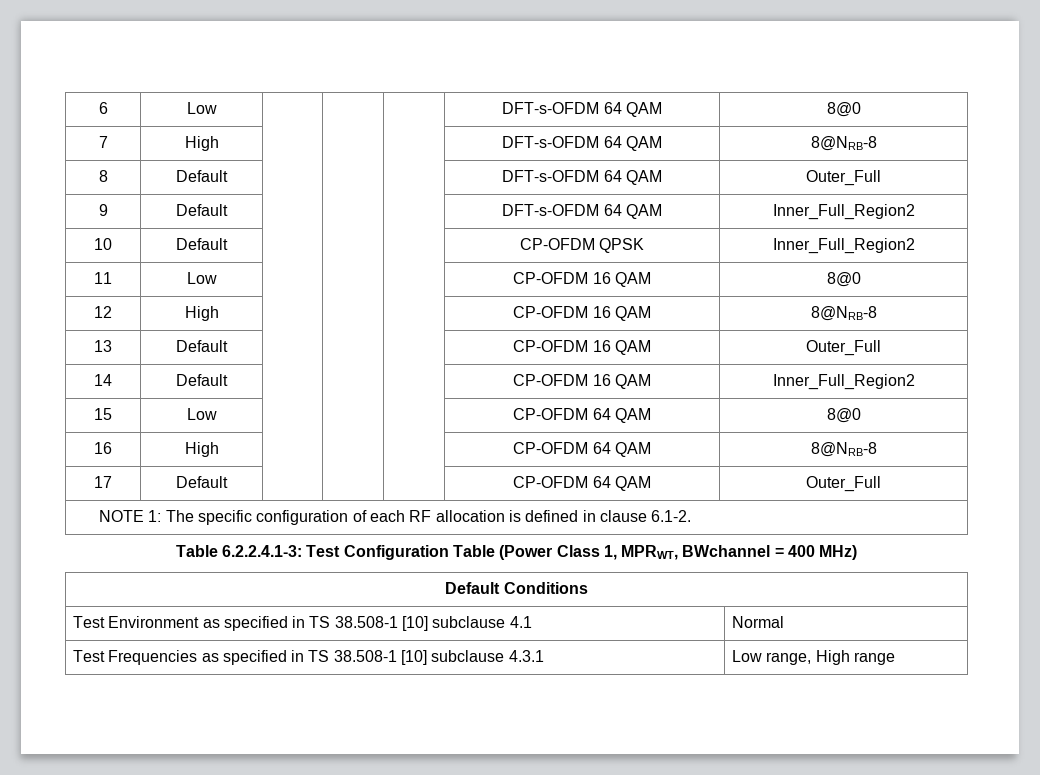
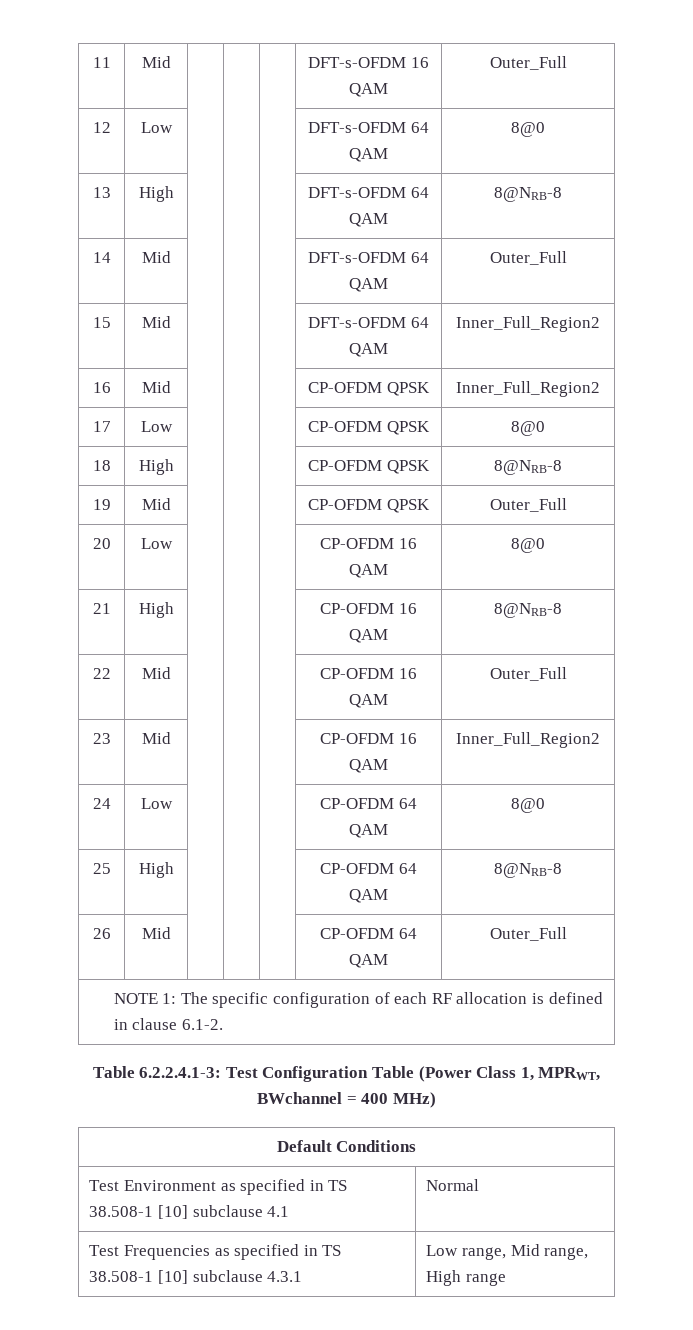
[98,102,108,114] 6 -> [92,57,111,68] [141,56,171,68] [308,57,429,68] [349,83,388,97] [489,56,567,70] [92,122,111,133] 11 | Mid | | | | DFT-s-OFDM 16 QAM | Outer_Full // 12
[98,136,108,148] 7 -> [92,187,111,198] 13
[98,170,108,182] [176,170,228,182] 8 | Default -> [92,252,111,263] [141,251,171,263] 14 | Mid
[98,204,108,216] [176,204,228,216] 9 | Default -> [92,317,111,328] [141,316,171,328] 15 | Mid
[94,238,112,250] [176,238,228,250] 10 | Default -> [92,382,111,393] [141,381,171,393] 16 | Mid
[94,272,112,284] 11 -> [92,421,111,432] [140,421,173,432] [308,421,430,435] [511,421,545,436] [92,460,111,471] [138,459,174,475] [308,460,430,474] [494,460,562,475] [92,499,111,510] [141,498,171,510] [308,499,430,513] [489,498,567,512] [92,538,111,549] 17 | Low | | | | CP-OFDM QPSK | 8@0 // 18 | High | | | | CP-OFDM QPSK | 8@NRB-8 // 19 | Mid | | | | CP-OFDM QPSK | Outer_Full // 20
[94,306,112,318] 12 -> [92,603,111,614] 21
[94,340,112,352] [176,340,228,352] 13 | Default -> [92,668,111,679] [141,667,171,679] 22 | Mid
[94,374,112,386] [176,374,228,386] 14 | Default -> [92,733,111,744] [141,732,171,744] 23 | Mid
[94,408,112,420] 15 -> [92,798,111,809] 24
[94,442,112,454] 16 -> [92,863,111,874] 25
[94,476,112,488] [176,476,228,488] 17 | Default -> [92,928,111,939] [141,927,171,939] 26 | Mid
(812, 658) none -> [510,1244,589,1260] Mid range,

